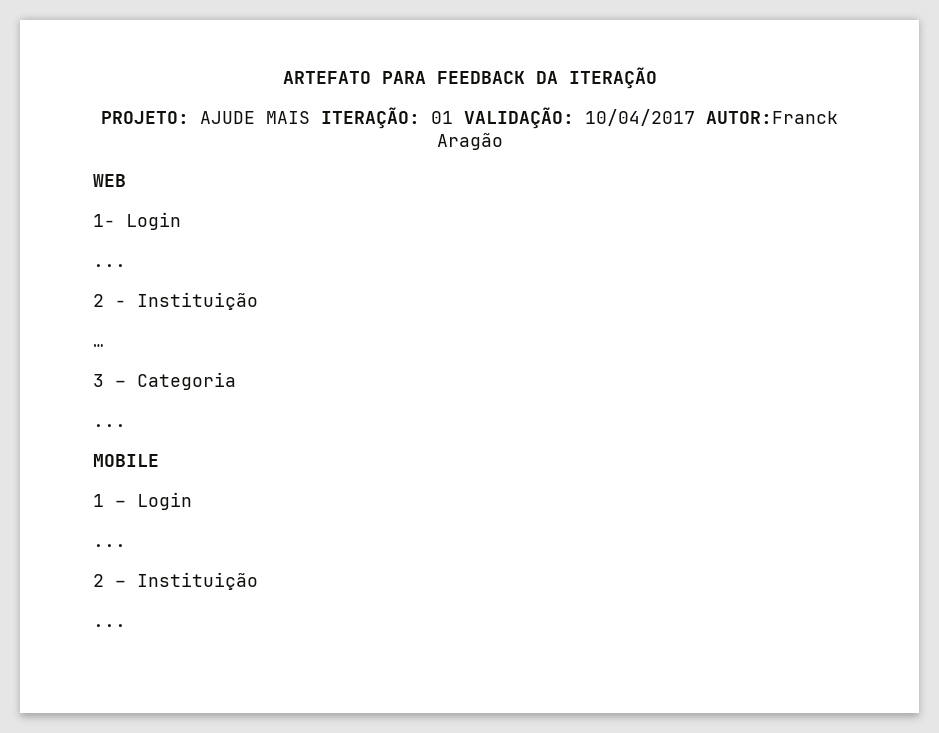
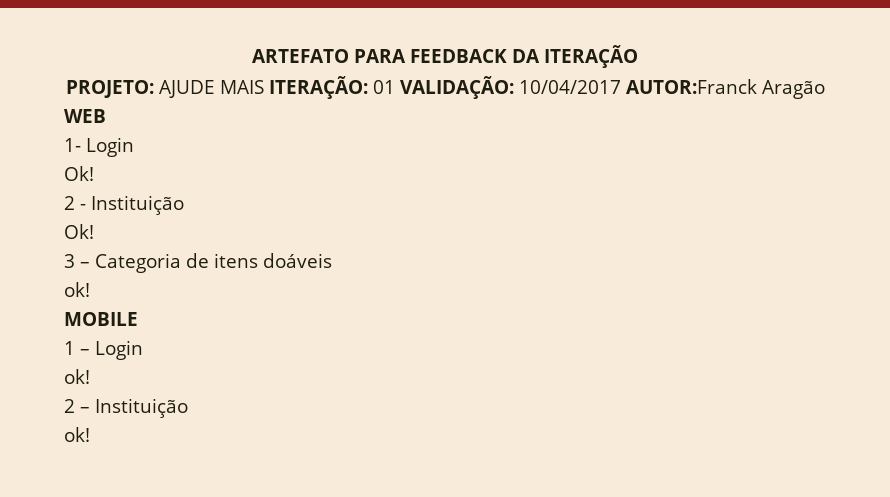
[93,264,126,267] [93,292,258,310] [93,344,104,347] ... // 2 - Instituição // … -> [64,166,94,181] [64,195,184,215] [64,224,94,239] Ok! // 2 - Instituição // Ok!
[93,424,126,427] // ... -> [186,253,332,268] [64,282,90,297] de itens doáveis // ok!
[93,544,126,547] [93,572,258,590] [93,624,126,627] ... // 2 – Instituição // ... -> [64,369,90,384] [64,398,188,418] [64,427,90,442] ok! // 2 – Instituição // ok!

